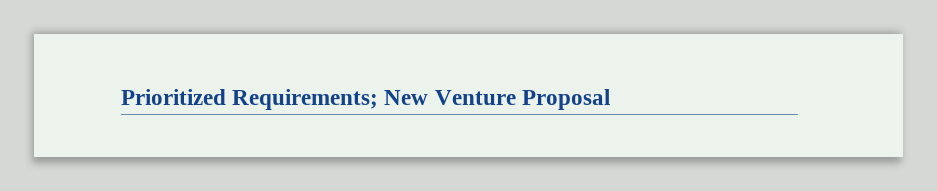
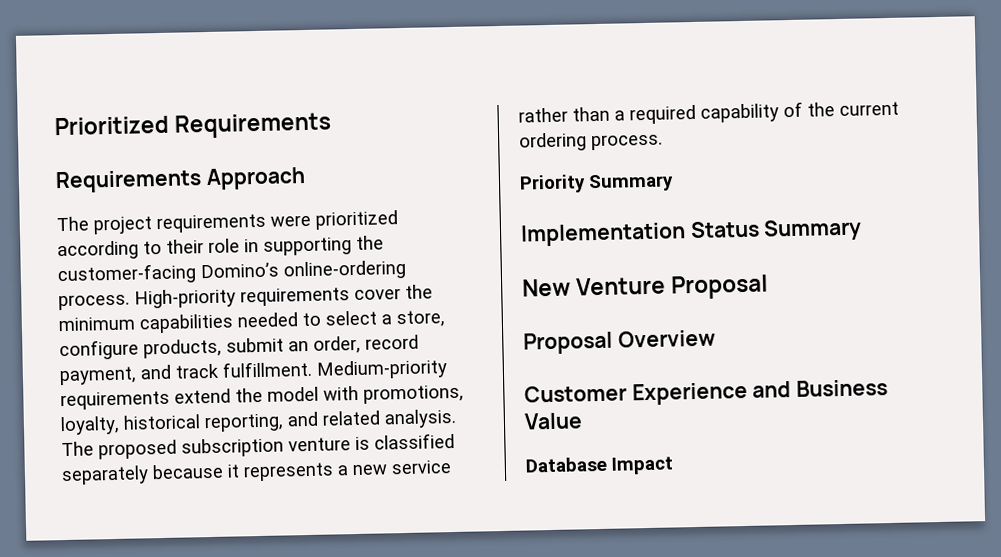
[232,89,610,110] Requirements; New Venture Proposal -> [174,112,333,139] [55,167,306,194] [56,210,398,235] [57,235,384,261] [57,259,406,286] [58,284,433,311] [58,310,445,334] [59,334,419,361] [59,359,448,386] [60,384,464,411] [60,408,457,436] [61,432,455,460] [61,460,451,486] [518,101,899,125] [519,132,663,152] [519,173,674,194] [520,218,863,247] [522,274,769,300] [523,329,716,355] [524,379,889,406] [524,412,583,430] [525,456,674,475] Requirements // Requirements Approach // The project requirements were prioritized according to their role in supporting the customer-facing Domino’s online-ordering process. High-priority requirements cover the minimum capabilities needed to select a store, configure products, submit an order, record payment, and track fulfillment. Medium-priority requirements extend the model with promotions, loyalty, historical reporting, and related analysis. The proposed subscription venture is classified separately because it represents a new service rather than a required capability of the current ordering process. // Priority Summary // Implementation Status Summary // New Venture Proposal // Proposal Overview // Customer Experience and Business Value // Database Impact

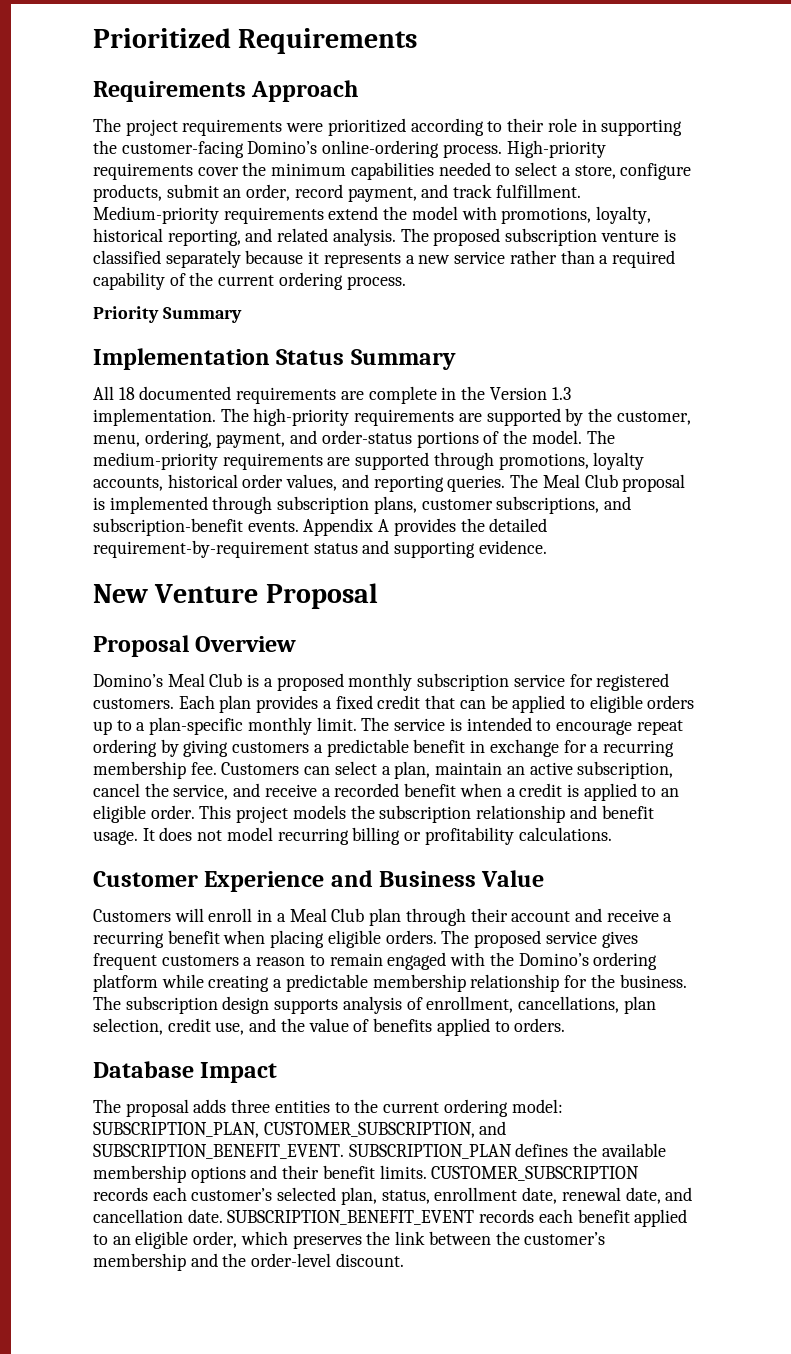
(863, 230) none -> [93,386,571,404] [93,408,691,426] [93,430,615,448] [93,452,645,470] [93,474,686,492] [93,496,632,514] [93,518,548,536] [93,540,547,558] // All 18 documented requirements are complete in the Version 1.3 implementation. The high-priority requirements are supported by the customer, menu, ordering, payment, and order-status portions of the model. The medium-priority requirements are supported through promotions, loyalty accounts, historical order values, and reporting queries. The Meal Club proposal is implemented through subscription plans, customer subscriptions, and subscription-benefit events. Appendix A provides the detailed requirement-by-requirement status and supporting evidence.
(716, 338) none -> [93,673,670,691] [93,695,695,713] [93,717,683,735] [93,739,674,757] [93,761,674,779] [93,783,680,801] [93,805,654,823] [93,827,612,845] // Domino’s Meal Club is a proposed monthly subscription service for registered customers. Each plan provides a fixed credit that can be applied to eligible orders up to a plan-specific monthly limit. The service is intended to encourage repeat ordering by giving customers a predictable benefit in exchange for a recurring membership fee. Customers can select a plan, maintain an active subscription, cancel the service, and receive a recorded benefit when a credit is applied to an eligible order. This project models the subscription relationship and benefit usage. It does not model recurring billing or profitability calculations.
[525,456,674,475] Database Impact -> [93,908,673,926] [93,930,638,948] [93,952,658,970] [93,974,687,992] [93,996,656,1014] [93,1018,566,1036] [93,1061,278,1083] [93,1099,563,1117] [93,1121,507,1138] [93,1143,666,1159] [93,1165,640,1183] [93,1187,693,1205] [93,1209,688,1227] [93,1231,606,1249] [93,1253,404,1271] Customers will enroll in a Meal Club plan through their account and receive a recurring benefit when placing eligible orders. The proposed service gives frequent customers a reason to remain engaged with the Domino’s ordering platform while creating a predictable membership relationship for the business. The subscription design supports analysis of enrollment, cancellations, plan selection, credit use, and the value of benefits applied to orders. // Database Impact // The proposal adds three entities to the current ordering model: SUBSCRIPTION_PLAN, CUSTOMER_SUBSCRIPTION, and SUBSCRIPTION_BENEFIT_EVENT. SUBSCRIPTION_PLAN defines the available membership options and their benefit limits. CUSTOMER_SUBSCRIPTION records each customer’s selected plan, status, enrollment date, renewal date, and cancellation date. SUBSCRIPTION_BENEFIT_EVENT records each benefit applied to an eligible order, which preserves the link between the customer’s membership and the order-level discount.

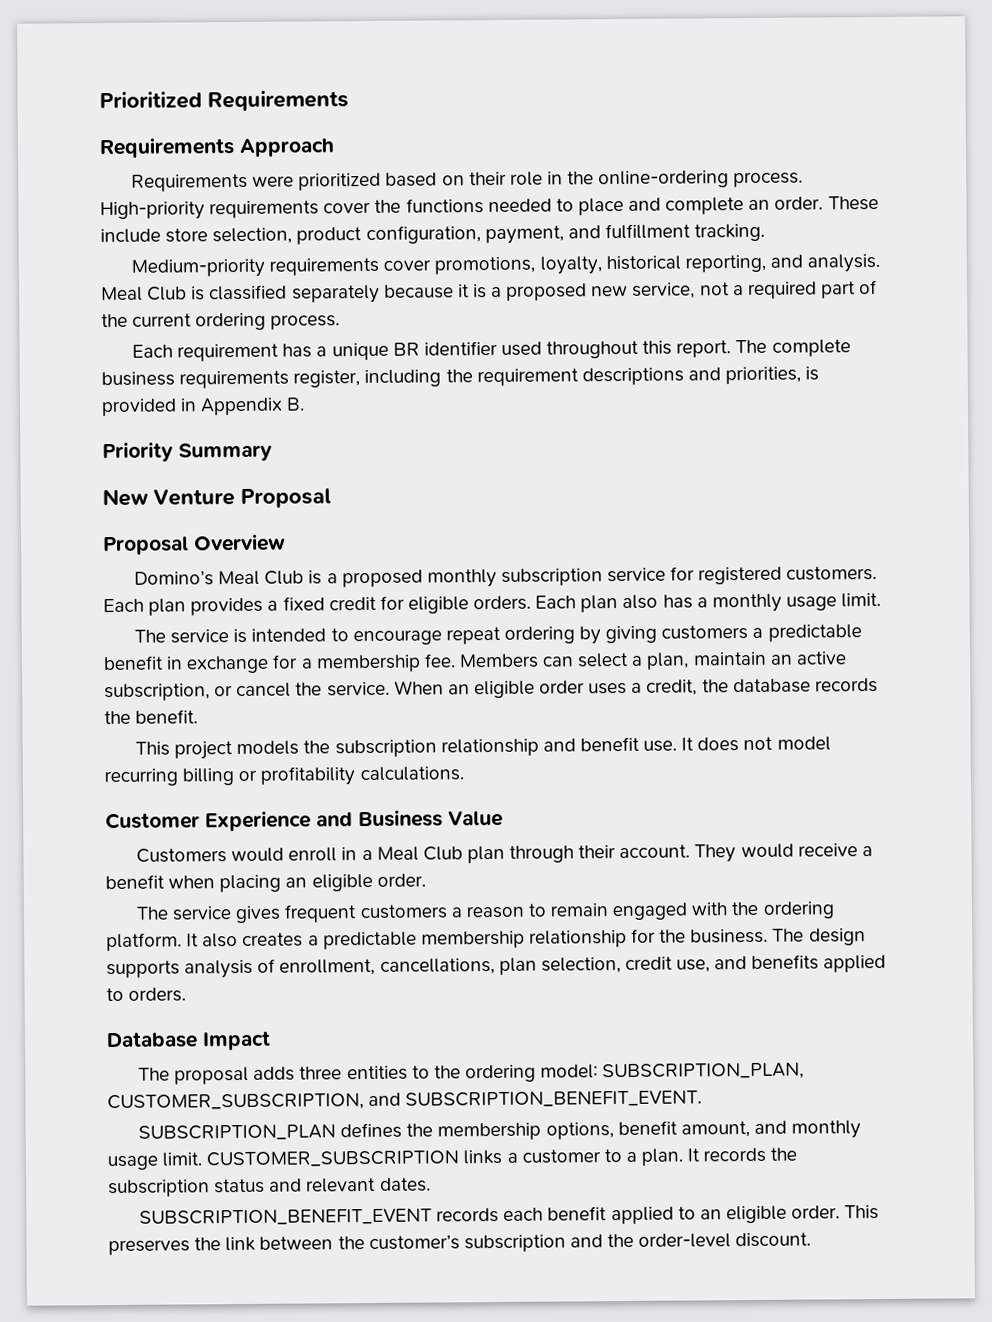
[93,118,683,136] [93,140,318,158] The project requirements were prioritized according to their role in supporting the customer-facing Domino’s -> [131,171,595,192] Requirements were prioritized based on their role in the
[271,162,692,180] [93,184,581,202] [93,206,497,224] minimum capabilities needed to select a store, configure products, submit an order, record payment, and track fulfillment. Medium-priority requirements extend the model with -> [405,195,879,216] [100,223,766,245] [131,257,432,278] functions needed to place and complete an order. These include store selection, product configuration, payment, and fulfillment tracking. // Medium-priority requirements cover
[277,228,659,246] related analysis. The proposed subscription venture -> [807,253,881,273] [101,286,188,302] analysis. Meal Club
[323,250,595,268] represents a new service rather than -> [472,282,730,301] is a proposed new service, not
[93,272,165,290] capability -> [820,281,856,299] part
[93,306,242,323] [93,348,456,370] [93,386,571,404] [93,408,691,426] [93,430,615,448] [93,452,645,470] [93,474,686,492] [93,496,632,514] [93,518,548,536] [93,540,547,558] Priority Summary // Implementation Status Summary // All 18 documented requirements are complete in the Version 1.3 implementation. The high-priority requirements are supported by the customer, menu, ordering, payment, and order-status portions of the model. The medium-priority requirements are supported through promotions, loyalty accounts, historical order values, and reporting queries. The Meal Club proposal is implemented through subscription plans, customer subscriptions, and subscription-benefit events. Appendix A provides the detailed requirement-by-requirement status and supporting evidence. -> [132,339,851,362] [101,366,820,389] [101,397,306,417] [102,441,273,463] Each requirement has a unique BR identifier used throughout this report. The complete business requirements register, including the requirement descriptions and priorities, is provided in Appendix B. // Priority Summary
[425,695,695,713] [93,717,357,735] that can be applied to eligible orders up to a plan-specific monthly limit. -> [379,592,882,614] for eligible orders. Each plan also has a monthly usage limit. //
[602,740,674,757] recurring -> (313, 663) none
[221,762,300,775] Customers -> [458,653,539,669] Members
(674, 770) none -> [214,685,234,697] or
[173,783,680,801] [93,805,195,823] service, and receive a recorded benefit when a credit is applied to an eligible order. -> [326,678,878,699] [104,709,199,725] service. When an eligible order uses a credit, the database records the benefit. //
[93,830,138,845] usage. -> [643,740,678,752] use.
[174,908,204,922] will -> [231,847,285,863] would
[511,908,673,922] [93,931,164,948] account and receive a recurring -> [619,843,873,863] account. They would receive a
[327,930,542,948] eligible orders. The proposed -> [285,873,426,892] [136,906,170,920] an eligible order. // The
[518,952,658,970] [93,974,270,992] Domino’s ordering platform while creating -> [762,901,835,919] [106,932,304,952] ordering platform. It also creates
[125,996,218,1014] subscription -> (805, 935) none
[280,1018,370,1032] the value of -> (748, 963) none
[383,1102,440,1113] current -> (461, 1072) none
(344, 1151) none -> (703, 1099) //
[601,1143,666,1157] [93,1165,640,1183] [93,1187,693,1205] [93,1209,223,1223] available membership options and their benefit limits. CUSTOMER_SUBSCRIPTION records each customer’s selected plan, status, enrollment date, renewal date, and cancellation date. -> [437,1120,862,1141] [107,1147,798,1171] [108,1177,431,1198] membership options, benefit amount, and monthly usage limit. CUSTOMER_SUBSCRIPTION links a customer to a plan. It records the subscription status and relevant dates. //
[193,1231,288,1248] order, which -> [791,1205,880,1220] order. This
[93,1253,186,1271] membership -> [463,1234,566,1253] subscription

